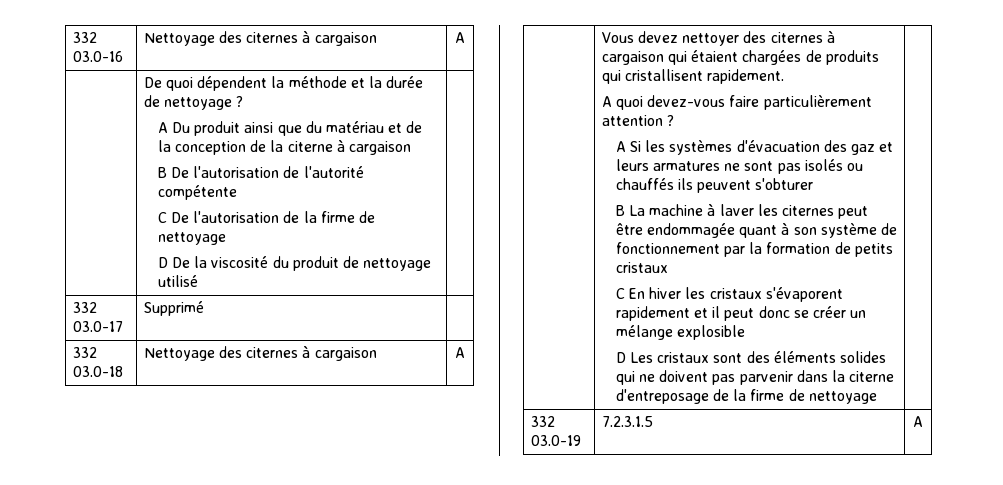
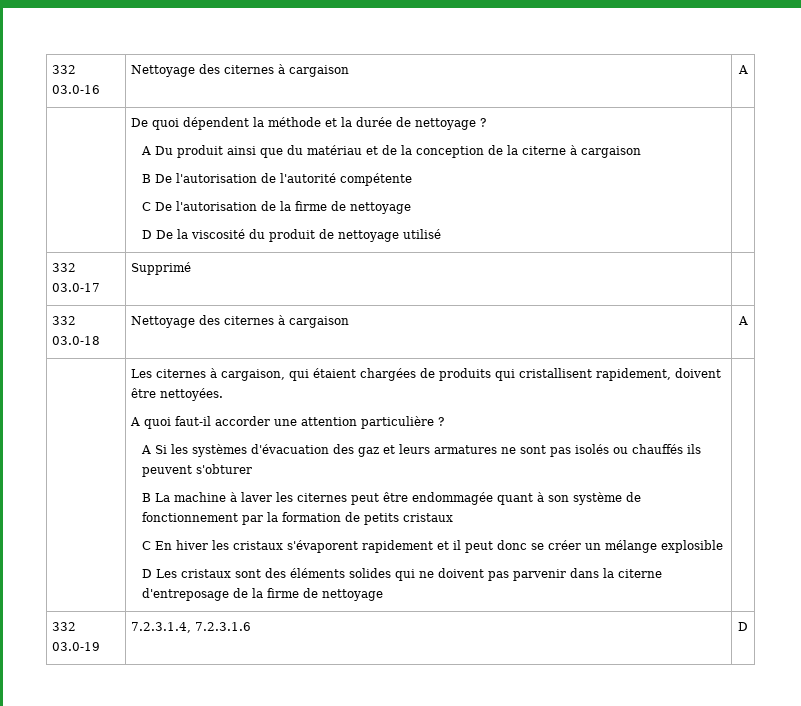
[601,30,835,46] [601,51,664,65] Vous devez nettoyer des citernes à cargaison -> [130,368,285,381] Les citernes à cargaison,
[707,69,785,84] [601,95,872,110] [601,115,663,126] rapidement. // A quoi devez-vous faire particulièrement attention -> [595,368,721,381] [130,388,223,401] [129,416,434,429] rapidement, doivent être nettoyées. // A quoi faut-il accorder une attention particulière
[601,416,653,427] [913,416,923,427] 7.2.3.1.5 | A -> [130,622,251,633] [738,622,748,631] 7.2.3.1.4, 7.2.3.1.6 | D

